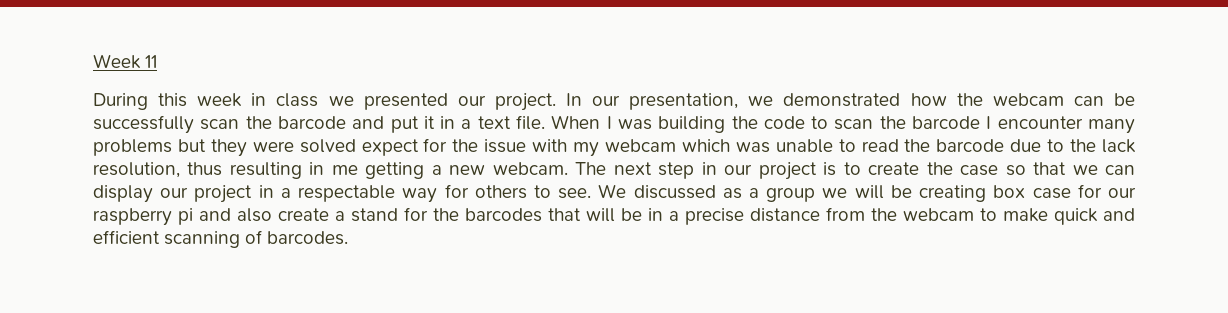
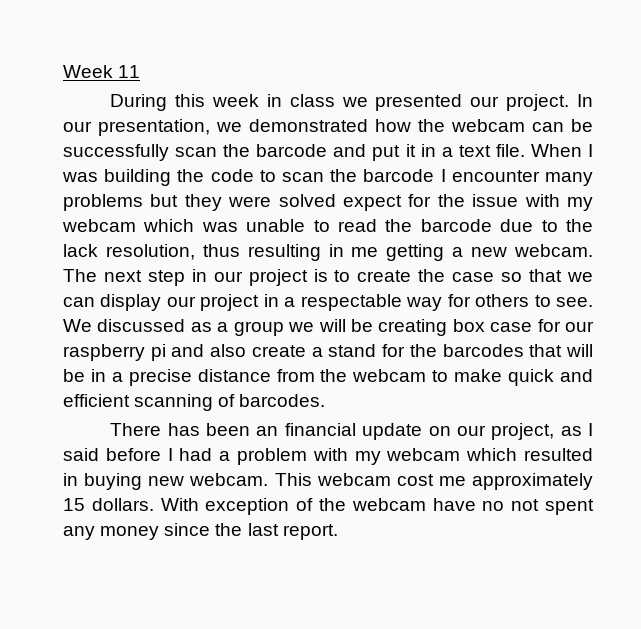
(349, 238) none -> [110,423,593,440] [63,448,594,465] [63,473,593,490] [63,498,595,515] [63,523,338,540] // There has been an financial update on our project, as I said before I had a problem with my webcam which resulted in buying new webcam. This webcam cost me approximately 15 dollars. With exception of the webcam have no not spent any money since the last report.

